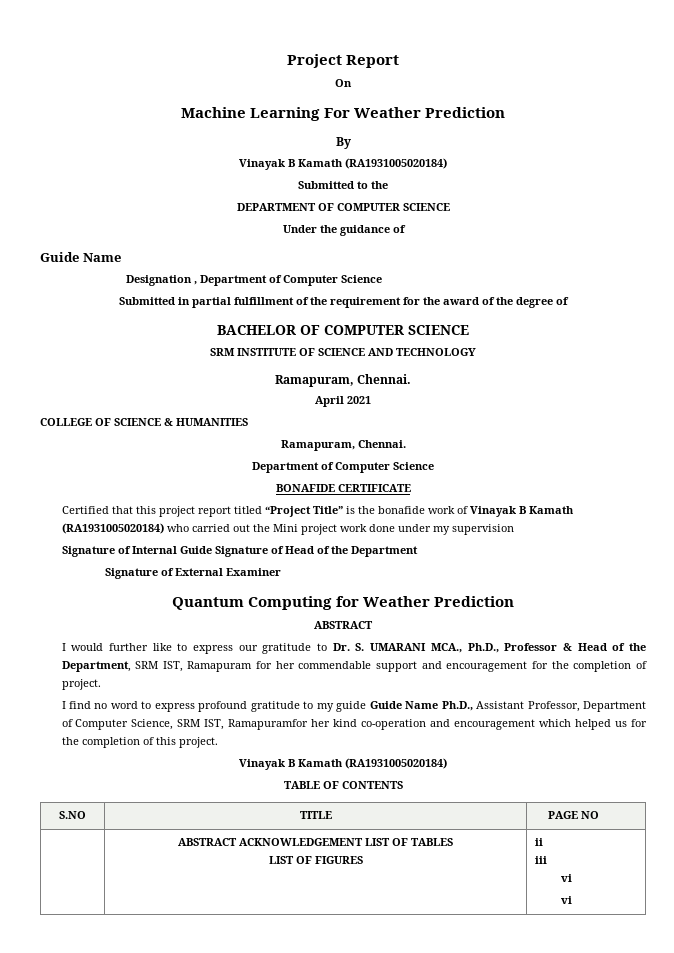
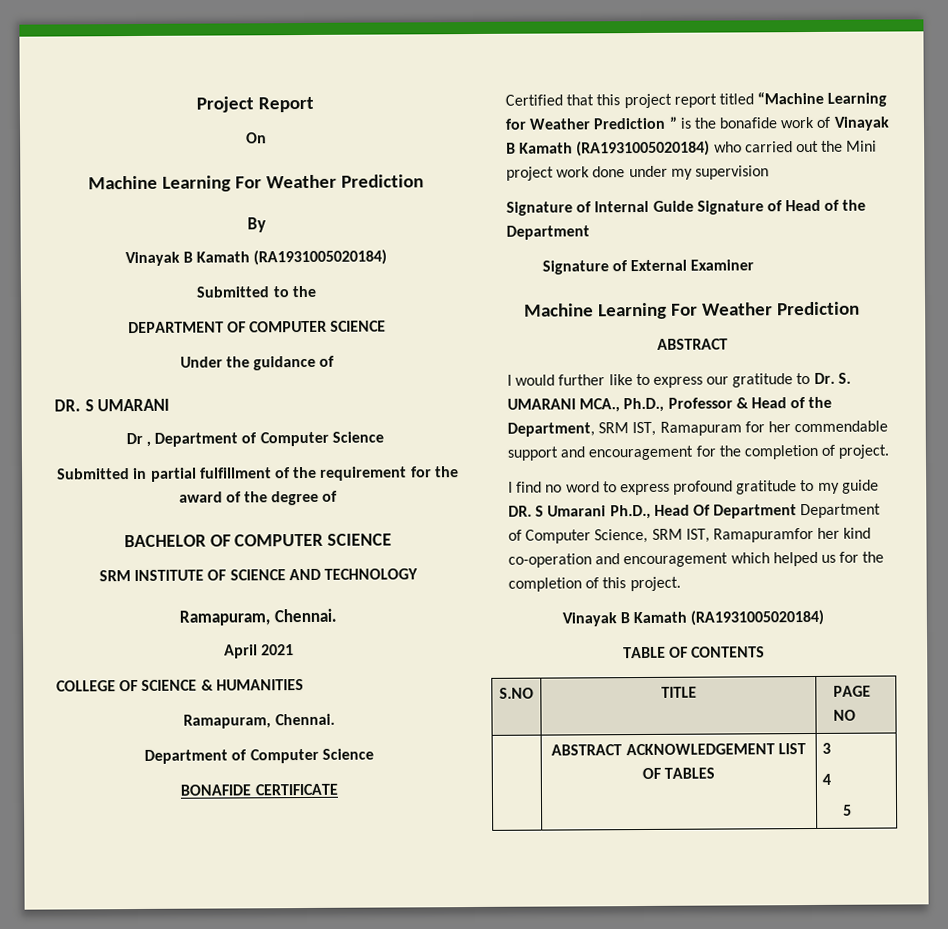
[40,252,121,262] [126,275,193,286] Guide Name // Designation -> [54,398,171,412] [125,432,143,445] DR. S UMARANI // Dr
[264,506,343,517] “Project Title” -> [757,91,888,107] [504,116,678,130] “Machine Learning for Weather Prediction ”
[172,596,359,610] Quantum Computing for -> [523,302,698,320] Machine Learning For
[369,701,580,712] Guide Name Ph.D., Assistant Professor, -> [507,504,798,520] DR. S Umarani Ph.D., Head Of Department
[268,856,363,864] [534,838,543,846] [534,856,547,864] [560,874,572,882] [560,896,572,904] // LIST OF FIGURES | ii // iii // vi // vi -> [822,742,832,754] [822,773,832,785] [843,804,853,816] | 3 // 4 // 5

